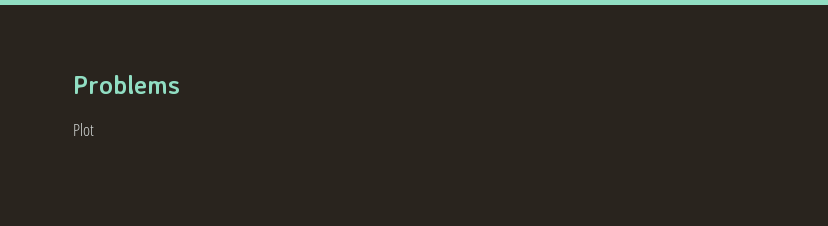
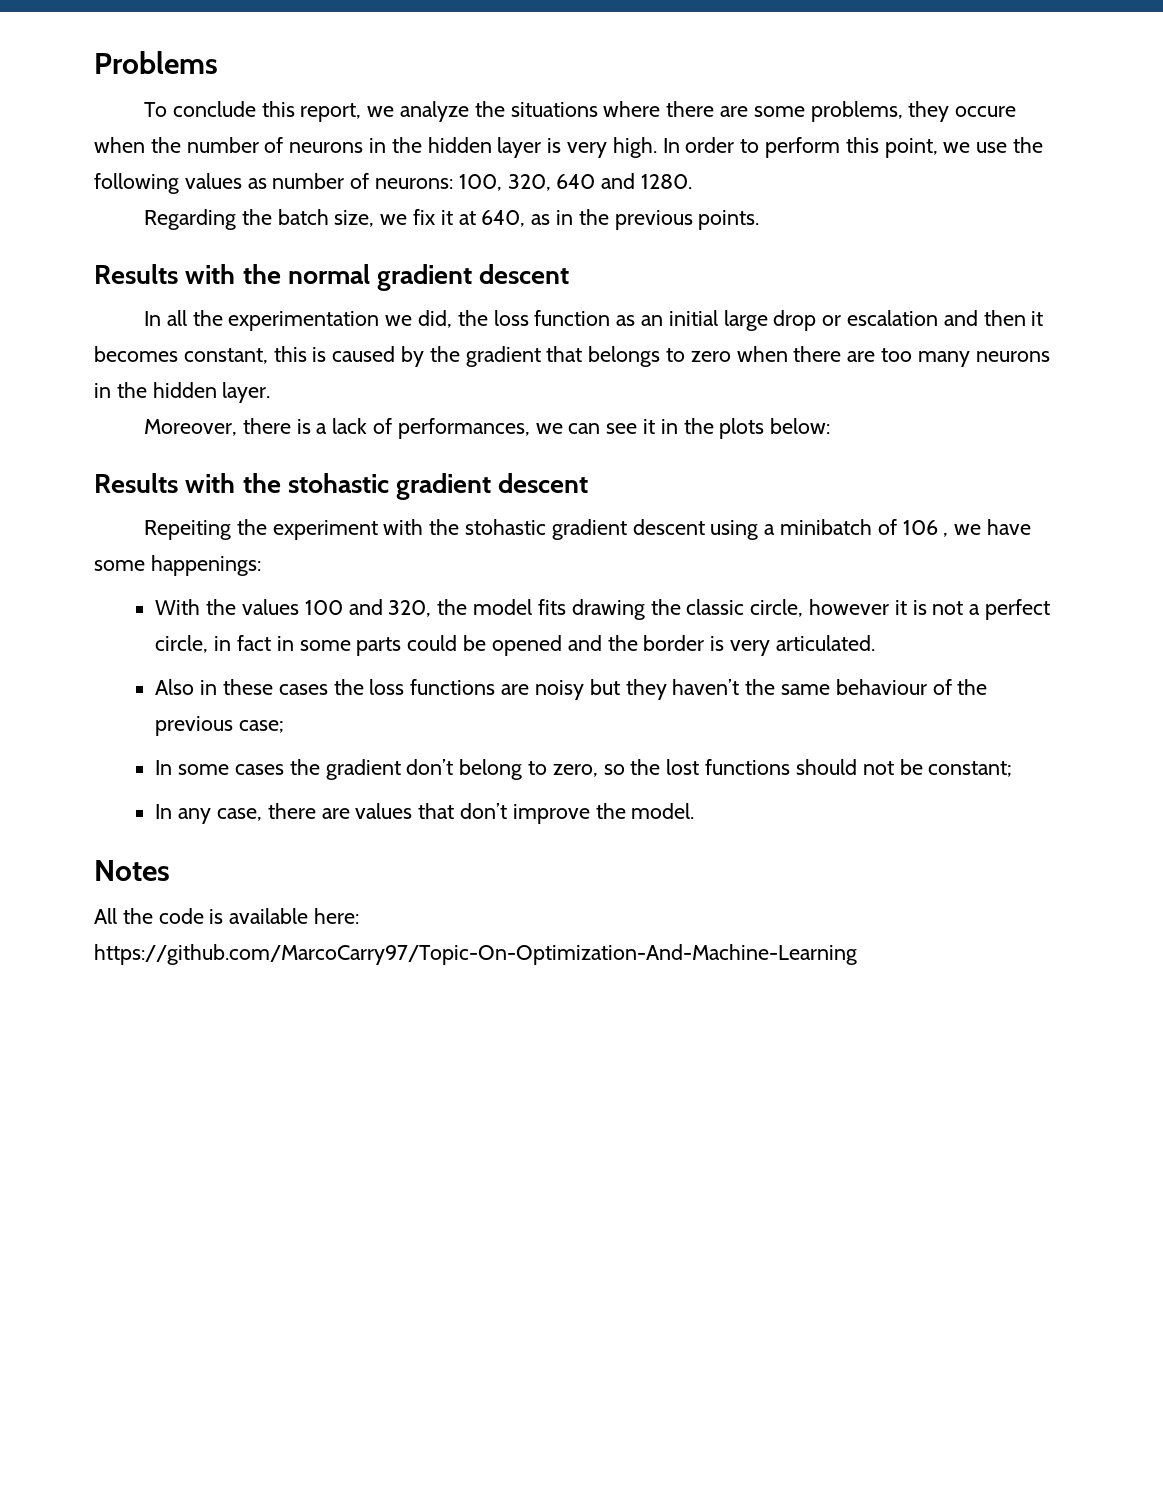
[73,123,94,136] Plot -> [143,101,1017,122] [94,137,1044,158] [94,173,693,194] [143,209,760,230] [94,264,570,291] [143,310,1044,331] [94,346,1050,367] [94,382,271,403] [143,418,831,439] [94,473,589,500] [143,519,1032,540] [94,555,261,576] [155,599,1050,620] [155,635,875,656] [155,679,988,700] [155,716,285,736] [155,759,1013,780] [155,803,695,824] [94,860,170,881] [94,908,360,924] [94,944,857,965] To conclude this report, we analyze the situations where there are some problems, they occure when the number of neurons in the hidden layer is very high. In order to perform this point, we use the following values as number of neurons: 100, 320, 640 and 1280. // Regarding the batch size, we fix it at 640, as in the previous points. // Results with the normal gradient descent // In all the experimentation we did, the loss function as an initial large drop or escalation and then it becomes constant, this is caused by the gradient that belongs to zero when there are too many neurons in the hidden layer. // Moreover, there is a lack of performances, we can see it in the plots below: // Results with the stohastic gradient descent // Repeiting the experiment with the stohastic gradient descent using a minibatch of 106 , we have some happenings: // With the values 100 and 320, the model fits drawing the classic circle, however it is not a perfect circle, in fact in some parts could be opened and the border is very articulated. // Also in these cases the loss functions are noisy but they haven’t the same behaviour of the previous case; // In some cases the gradient don’t belong to zero, so the lost functions should not be constant; // In any case, there are values that don’t improve the model. // Notes // All the code is available here: https://github.com/MarcoCarry97/Topic-On-Optimization-And-Machine-Learning

